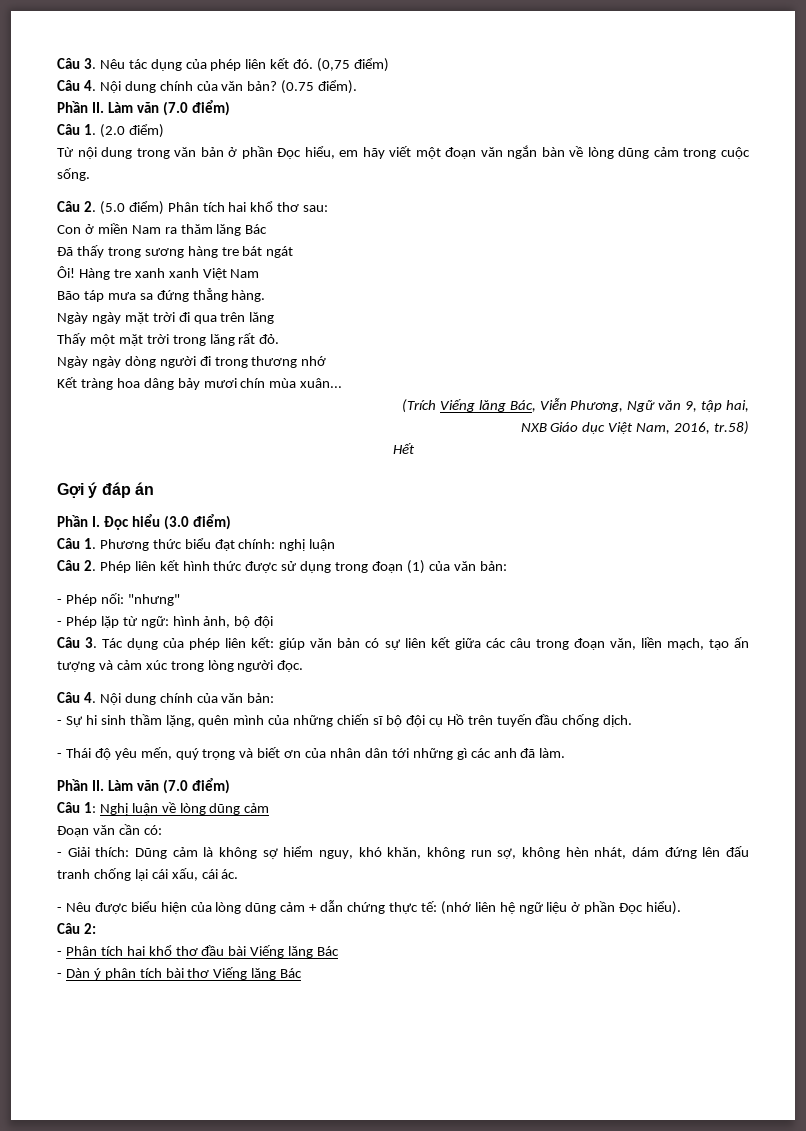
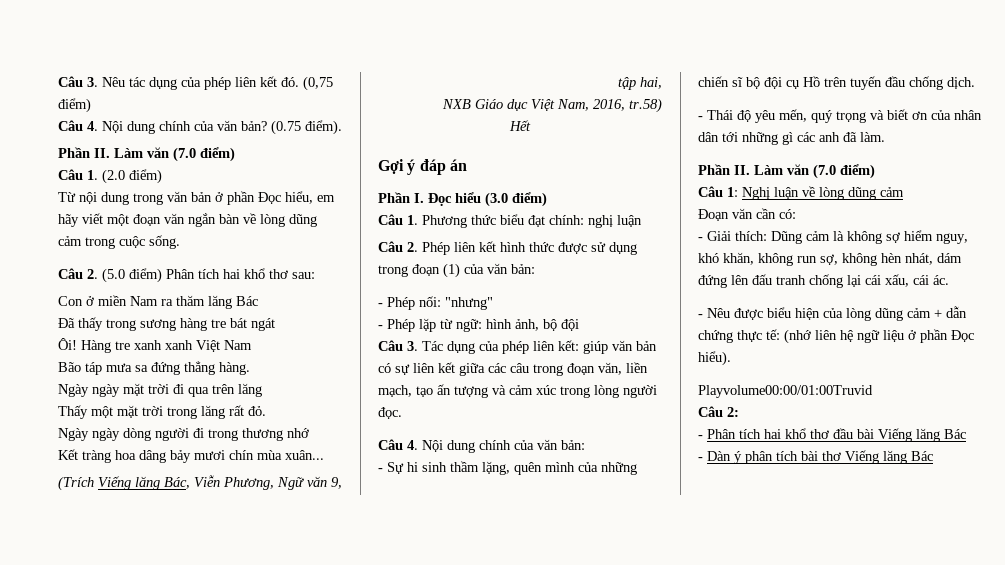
(682, 908) none -> [698,385,873,398] // Playvolume00:00/01:00Truvid

